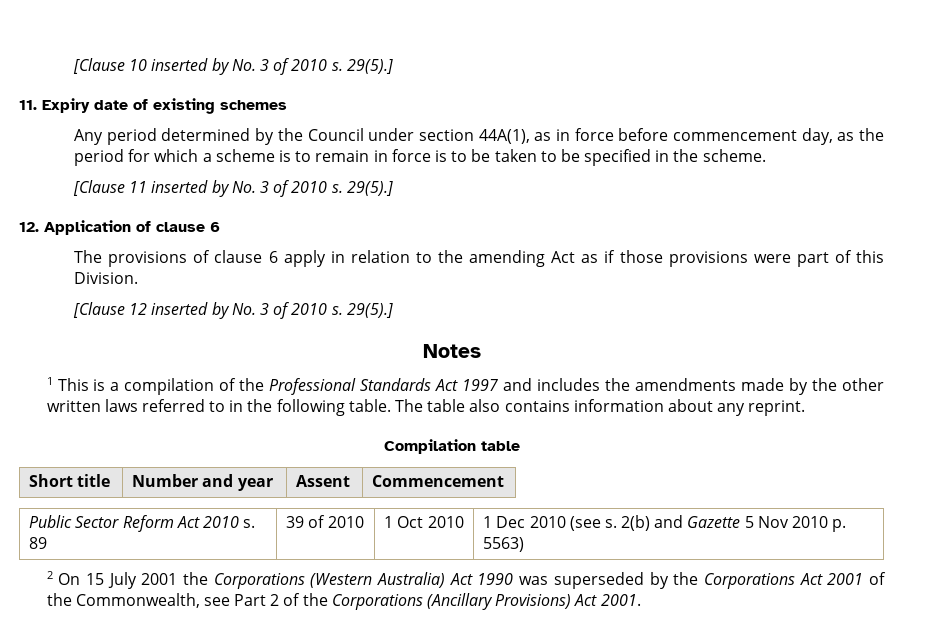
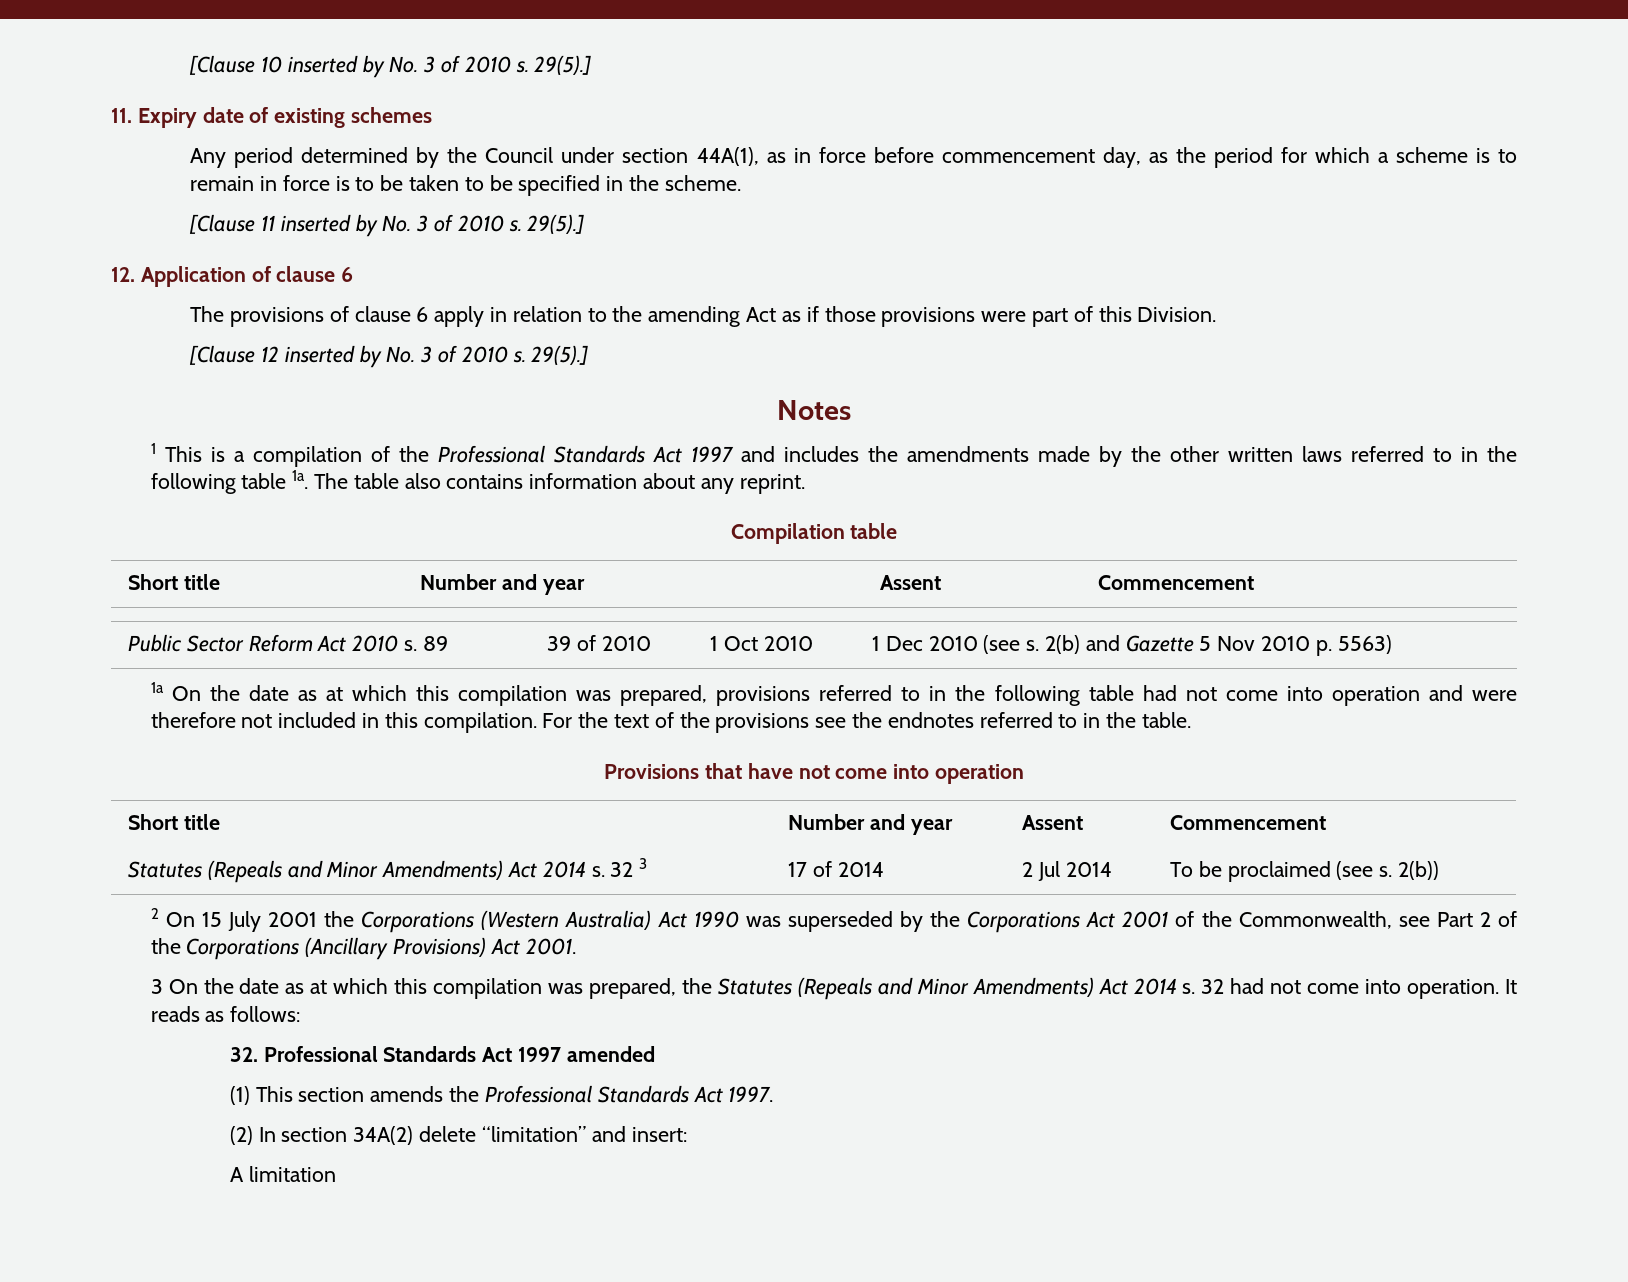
[348,399,391,412] table. -> [241,470,309,489] table 1a.
(525, 544) none -> [150,682,1517,706] [150,712,1191,733] [604,763,1024,784] [128,814,220,830] [788,814,953,835] [1022,815,1084,830] [1170,815,1327,830] [128,858,648,883] [788,861,884,877] [1022,861,1112,881] [1170,861,1440,882] // 1a On the date as at which this compilation was prepared, provisions referred to in the following table had not come into operation and were therefore not included in this compilation. For the text of the provisions see the endnotes referred to in the table. // Provisions that have not come into operation // Short title | Number and year | Assent | Commencement // Statutes (Repeals and Minor Amendments) Act 2014 s. 32 3 | 17 of 2014 | 2 Jul 2014 | To be proclaimed (see s. 2(b))
(641, 600) none -> [150,977,1517,1000] [150,1006,301,1022] [229,1046,655,1062] [229,1085,774,1105] [229,1126,687,1145] [229,1166,336,1182] // 3 On the date as at which this compilation was prepared, the Statutes (Repeals and Minor Amendments) Act 2014 s. 32 had not come into operation. It reads as follows: // 32. Professional Standards Act 1997 amended // (1) This section amends the Professional Standards Act 1997. // (2) In section 34A(2) delete “limitation” and insert: // A limitation

